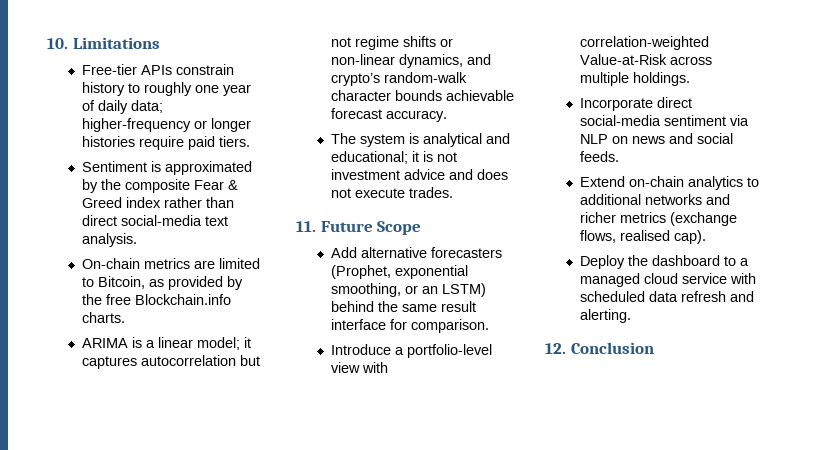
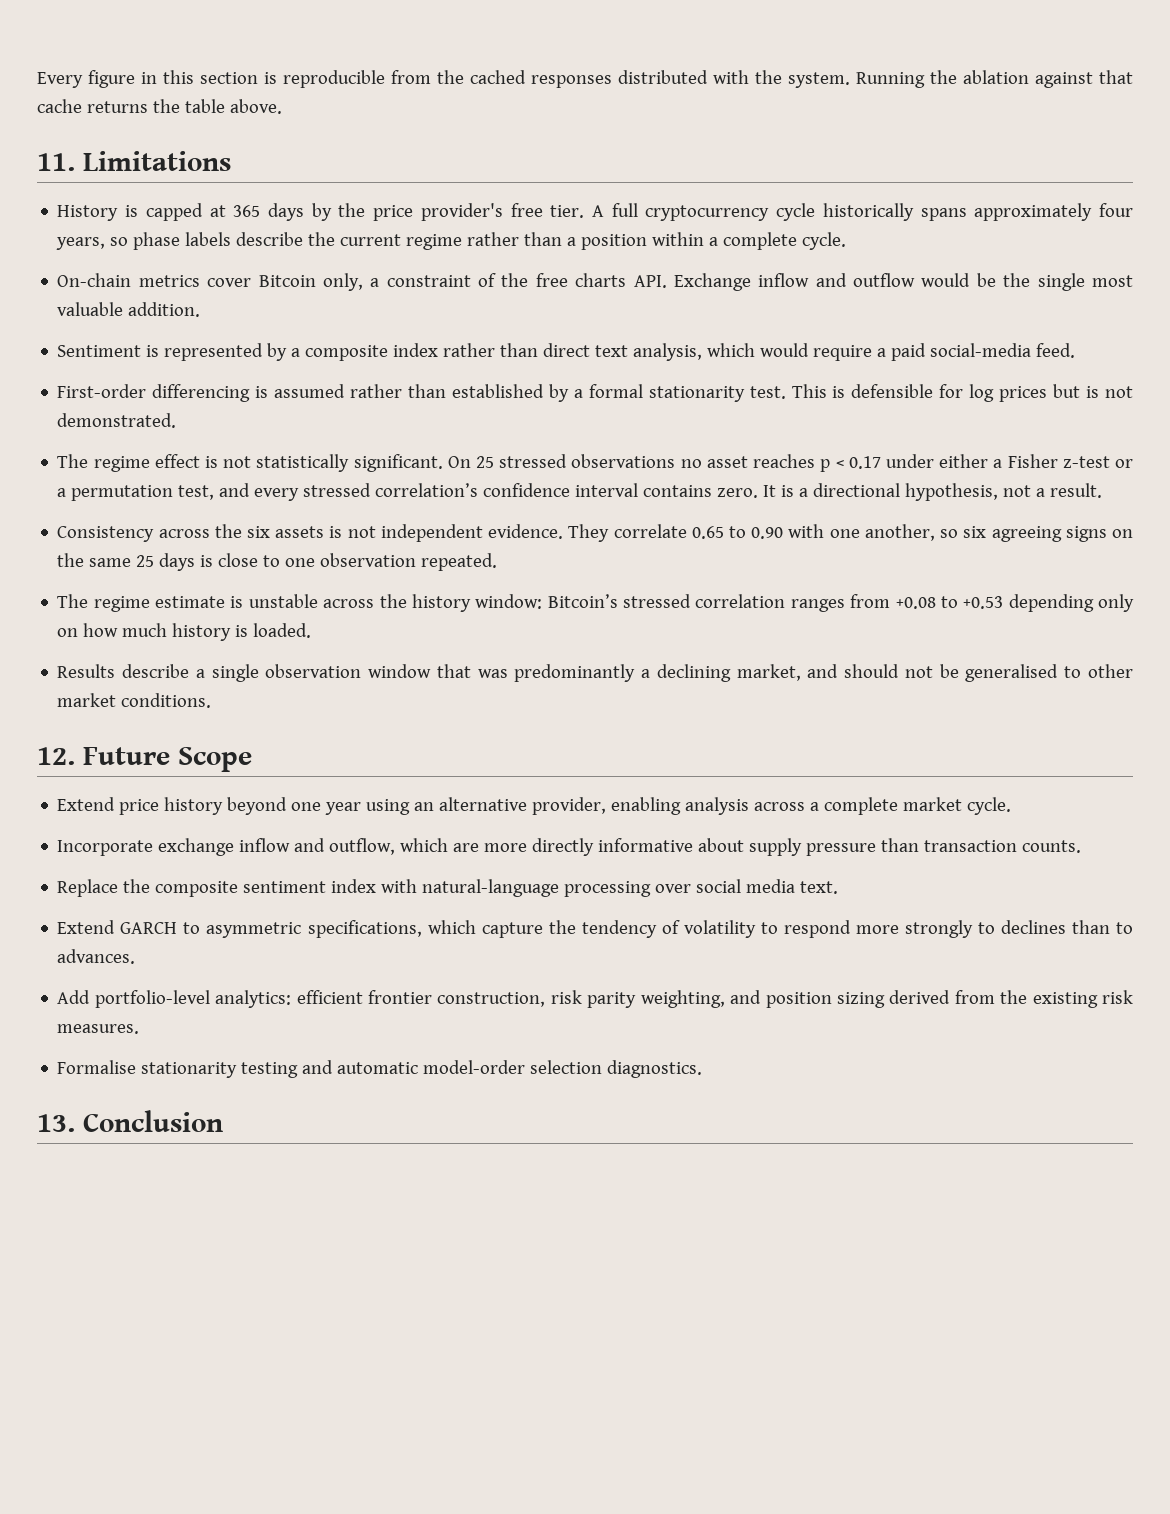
[47,37,160,49] [82,64,235,75] [82,82,252,96] [82,100,164,114] [82,118,252,132] [82,136,251,150] [82,161,253,175] [82,179,239,193] [82,197,235,208] [82,215,229,226] [82,233,138,247] [82,258,261,269] [82,276,244,290] [82,294,232,305] [82,312,126,323] [82,337,252,350] [82,355,261,369] [331,36,454,50] [331,54,492,68] [331,72,468,86] [331,90,515,101] [331,108,448,122] [331,133,511,147] [331,151,458,164] [331,169,509,180] [331,187,454,198] [296,221,422,235] [331,247,503,258] [331,265,469,279] [331,283,487,297] [331,301,477,312] [331,319,490,333] [331,344,493,358] [331,362,389,373] [580,36,710,50] [580,54,713,65] [580,72,691,86] [580,97,693,111] [580,115,750,126] [580,133,734,144] [580,151,620,162] [580,176,760,190] [580,194,731,205] [580,212,738,226] [580,230,707,244] [580,255,750,269] [580,273,757,287] [580,291,755,302] [580,309,632,323] [545,343,566,354] 10. Limitations // Free-tier APIs constrain history to roughly one year of daily data; higher-frequency or longer histories require paid tiers. // Sentiment is approximated by the composite Fear & Greed index rather than direct social-media text analysis. // On-chain metrics are limited to Bitcoin, as provided by the free Blockchain.info charts. // ARIMA is a linear model; it captures autocorrelation but not regime shifts or non-linear dynamics, and crypto’s random-walk character bounds achievable forecast accuracy. // The system is analytical and educational; it is not investment advice and does not execute trades. // 11. Future Scope // Add alternative forecasters (Prophet, exponential smoothing, or an LSTM) behind the same result interface for comparison. // Introduce a portfolio-level view with correlation-weighted Value-at-Risk across multiple holdings. // Incorporate direct social-media sentiment via NLP on news and social feeds. // Extend on-chain analytics to additional networks and richer metrics (exchange flows, realised cap). // Deploy the dashboard to a managed cloud service with scheduled data refresh and alerting. // 12. -> [37,70,1133,88] [37,99,282,114] [37,151,231,171] [57,203,1133,221] [56,232,847,250] [57,273,1134,291] [57,302,201,317] [57,343,1076,361] [57,384,1133,402] [57,413,177,428] [57,454,1134,472] [57,483,1103,501] [57,524,1133,542] [57,553,498,571] [57,594,1134,612] [57,623,312,641] [57,664,1133,682] [57,693,212,708] [37,747,252,772] [57,797,1012,815] [57,838,1082,856] [57,879,839,897] [57,920,1133,938] [57,949,136,964] [57,990,1133,1008] [57,1024,140,1034] [57,1060,703,1078] [37,1114,75,1132] Every figure in this section is reproducible from the cached responses distributed with the system. Running the ablation against that cache returns the table above. // 11. Limitations // History is capped at 365 days by the price provider's free tier. A full cryptocurrency cycle historically spans approximately four years, so phase labels describe the current regime rather than a position within a complete cycle. // On-chain metrics cover Bitcoin only, a constraint of the free charts API. Exchange inflow and outflow would be the single most valuable addition. // Sentiment is represented by a composite index rather than direct text analysis, which would require a paid social-media feed. // First-order differencing is assumed rather than established by a formal stationarity test. This is defensible for log prices but is not demonstrated. // The regime effect is not statistically significant. On 25 stressed observations no asset reaches p < 0.17 under either a Fisher z-test or a permutation test, and every stressed correlation’s confidence interval contains zero. It is a directional hypothesis, not a result. // Consistency across the six assets is not independent evidence. They correlate 0.65 to 0.90 with one another, so six agreeing signs on the same 25 days is close to one observation repeated. // The regime estimate is unstable across the history window: Bitcoin’s stressed correlation ranges from +0.08 to +0.53 depending only on how much history is loaded. // Results describe a single observation window that was predominantly a declining market, and should not be generalised to other market conditions. // 12. Future Scope // Extend price history beyond one year using an alternative provider, enabling analysis across a complete market cycle. // Incorporate exchange inflow and outflow, which are more directly informative about supply pressure than transaction counts. // Replace the composite sentiment index with natural-language processing over social media text. // Extend GARCH to asymmetric specifications, which capture the tendency of volatility to respond more strongly to declines than to advances. // Add portfolio-level analytics: efficient frontier construction, risk parity weighting, and position sizing derived from the existing risk measures. // Formalise stationarity testing and automatic model-order selection diagnostics. // 13.

